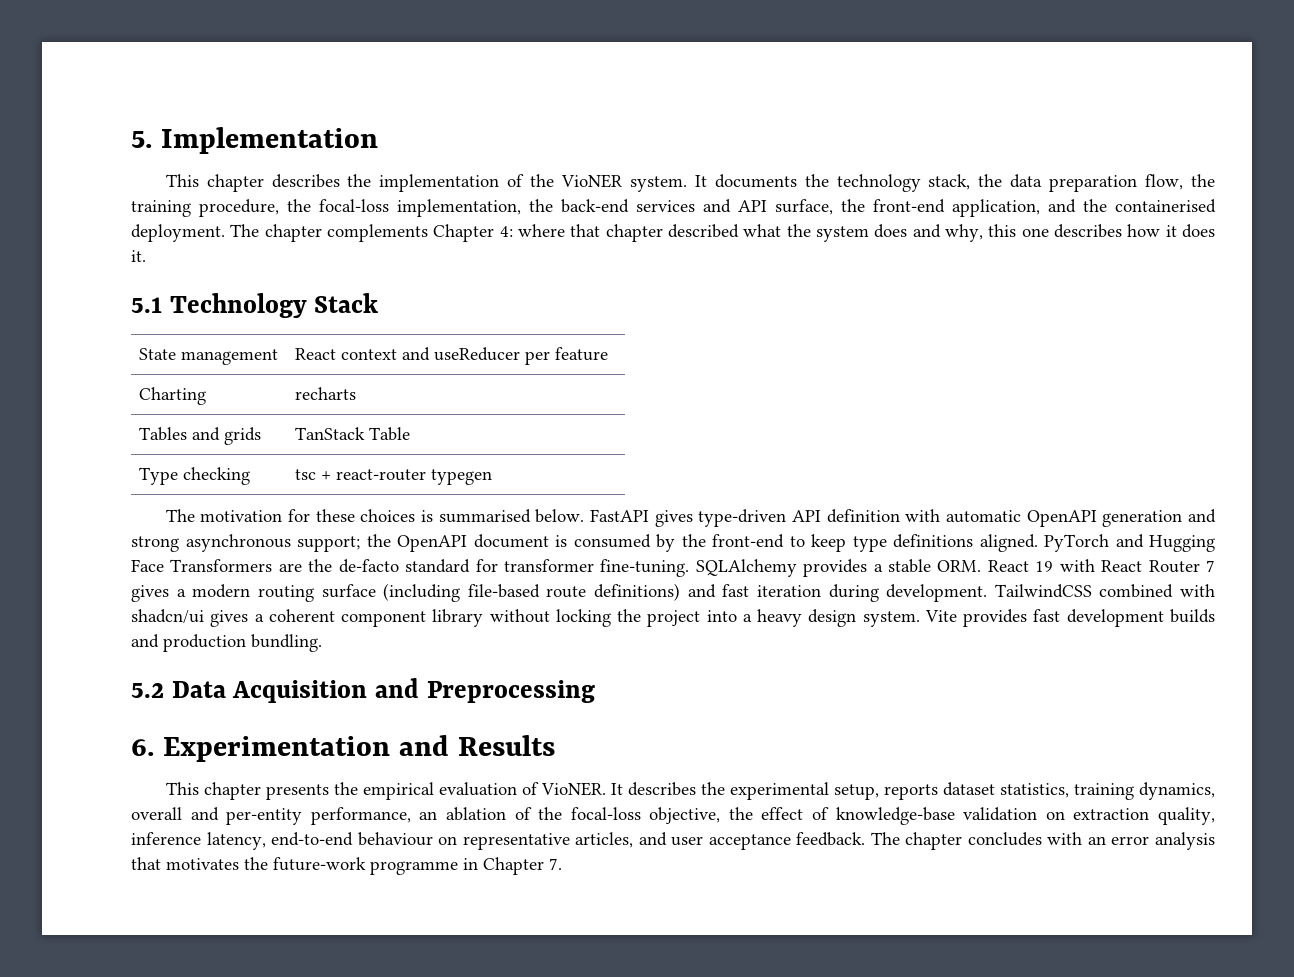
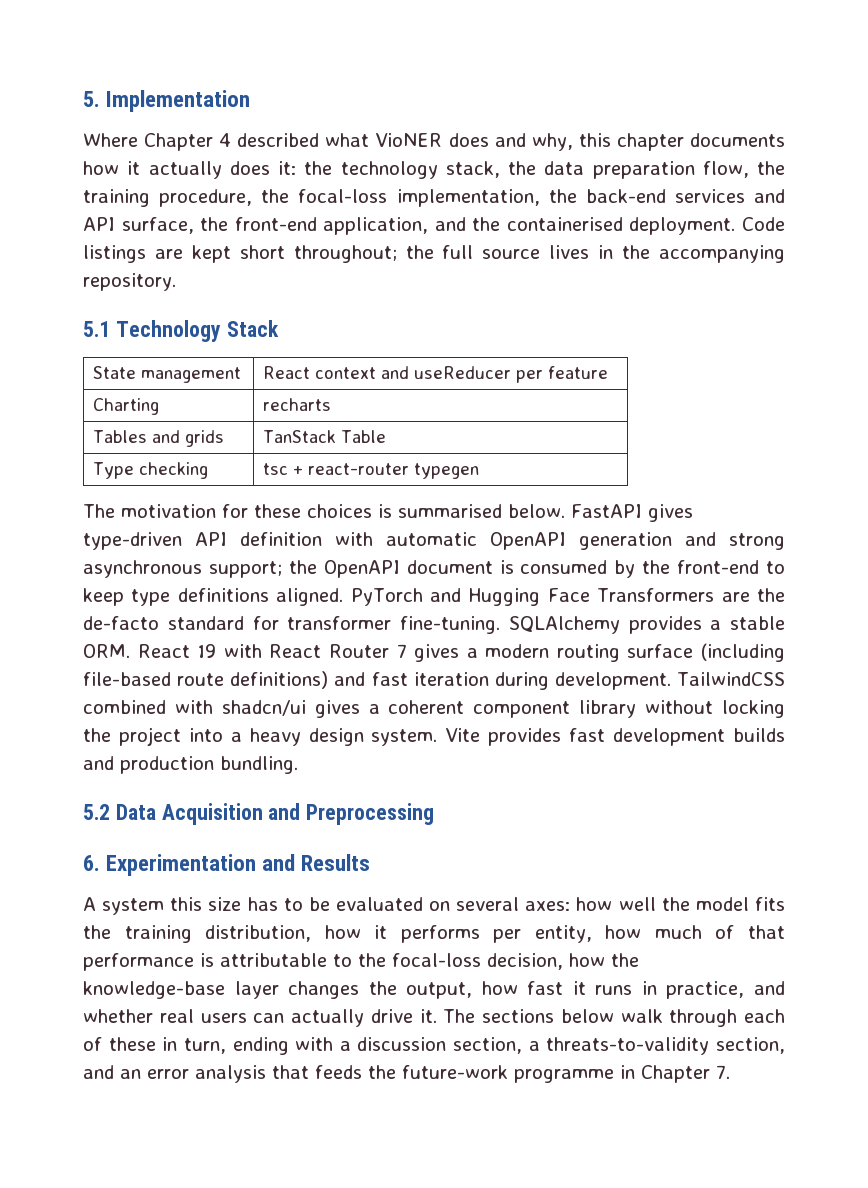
[165,174,797,192] This chapter describes the implementation of the VioNER system. It documents -> [83,133,785,151] [83,161,296,179] Where Chapter 4 described what VioNER does and why, this chapter documents how it actually does it:
[230,224,1215,242] [131,250,146,262] The chapter complements Chapter 4: where that chapter described what the system does and why, this one describes how it does it. -> [741,217,785,231] [83,245,785,263] [83,273,176,291] Code listings are kept short throughout; the full source lives in the accompanying repository.
[165,782,1215,800] [131,807,1215,825] [131,832,1083,850] This chapter presents the empirical evaluation of VioNER. It describes the experimental setup, reports dataset statistics, training dynamics, overall and per-entity performance, an ablation of the focal-loss objective, the effect of knowledge-base validation on extraction quality, inference latency, end-to-end behaviour on representative articles, and user acceptance feedback. The chapter concludes with -> [83,897,785,915] [83,925,785,943] [83,953,639,971] [83,981,785,999] [83,1009,785,1027] [83,1037,785,1055] [83,1065,114,1079] A system this size has to be evaluated on several axes: how well the model fits the training distribution, how it performs per entity, how much of that performance is attributable to the focal-loss decision, how the knowledge-base layer changes the output, how fast it runs in practice, and whether real users can actually drive it. The sections below walk through each of these in turn, ending with a discussion section, a threats-to-validity section, and
[166,858,239,870] motivates -> [315,1065,362,1079] feeds

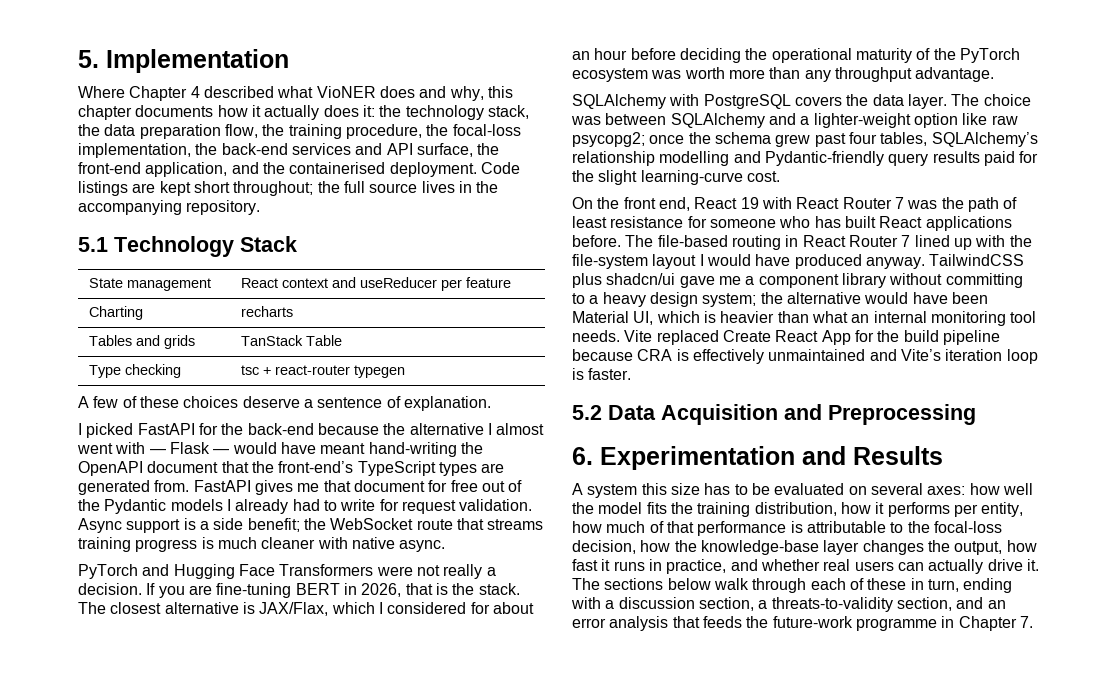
[83,504,693,522] [83,532,785,550] [83,560,785,578] [83,588,344,606] The motivation for these choices is summarised below. FastAPI gives type-driven API definition with automatic OpenAPI generation and strong asynchronous support; the OpenAPI document is consumed by the front-end to keep type definitions aligned. -> [78,396,491,411] [78,423,545,438] [77,442,483,457] [78,461,505,476] [78,480,523,495] [78,499,533,514] [78,518,544,533] [78,537,446,552] A few of these choices deserve a sentence of explanation. // I picked FastAPI for the back-end because the alternative I almost went with — Flask — would have meant hand-writing the OpenAPI document that the front-end’s TypeScript types are generated from. FastAPI gives me that document for free out of the Pydantic models I already had to write for request validation. Async support is a side benefit; the WebSocket route that streams training progress is much cleaner with native async. //
[721,588,786,602] [83,616,785,634] [83,644,130,658] are the de-facto standard for transformer fine-tuning. SQLAlchemy provides a stable ORM. -> [376,564,496,579] [78,583,520,598] [78,602,534,616] [572,48,1020,63] [572,67,995,82] [572,94,1031,109] [571,113,1018,128] [572,132,1038,147] [572,151,1039,166] [572,170,780,185] [572,197,690,211] were not really a decision. If you are fine-tuning BERT in 2026, that is the stack. The closest alternative is JAX/Flax, which I considered for about an hour before deciding the operational maturity of the PyTorch ecosystem was worth more than any throughput advantage. // SQLAlchemy with PostgreSQL covers the data layer. The choice was between SQLAlchemy and a lighter-weight option like raw psycopg2; once the schema grew past four tables, SQLAlchemy’s relationship modelling and Pydantic-friendly query results paid for the slight learning-curve cost. // On the front end,
[414,643,785,662] [83,671,786,690] [83,700,786,718] [83,727,785,746] [83,756,298,774] gives a modern routing surface (including file-based route definitions) and fast iteration during development. TailwindCSS combined with shadcn/ui gives a coherent component library without locking the project into a heavy design system. Vite provides fast development builds and production bundling. -> [907,197,1018,212] [572,216,1012,231] [572,235,1032,250] [572,254,1025,269] [572,273,1023,288] [572,292,988,307] [572,311,1037,326] [572,330,1000,345] [572,349,1038,364] [572,368,632,380] was the path of least resistance for someone who has built React applications before. The file-based routing in React Router 7 lined up with the file-system layout I would have produced anyway. TailwindCSS plus shadcn/ui gave me a component library without committing to a heavy design system; the alternative would have been Material UI, which is heavier than what an internal monitoring tool needs. Vite replaced Create React App for the build pipeline because CRA is effectively unmaintained and Vite’s iteration loop is faster.

